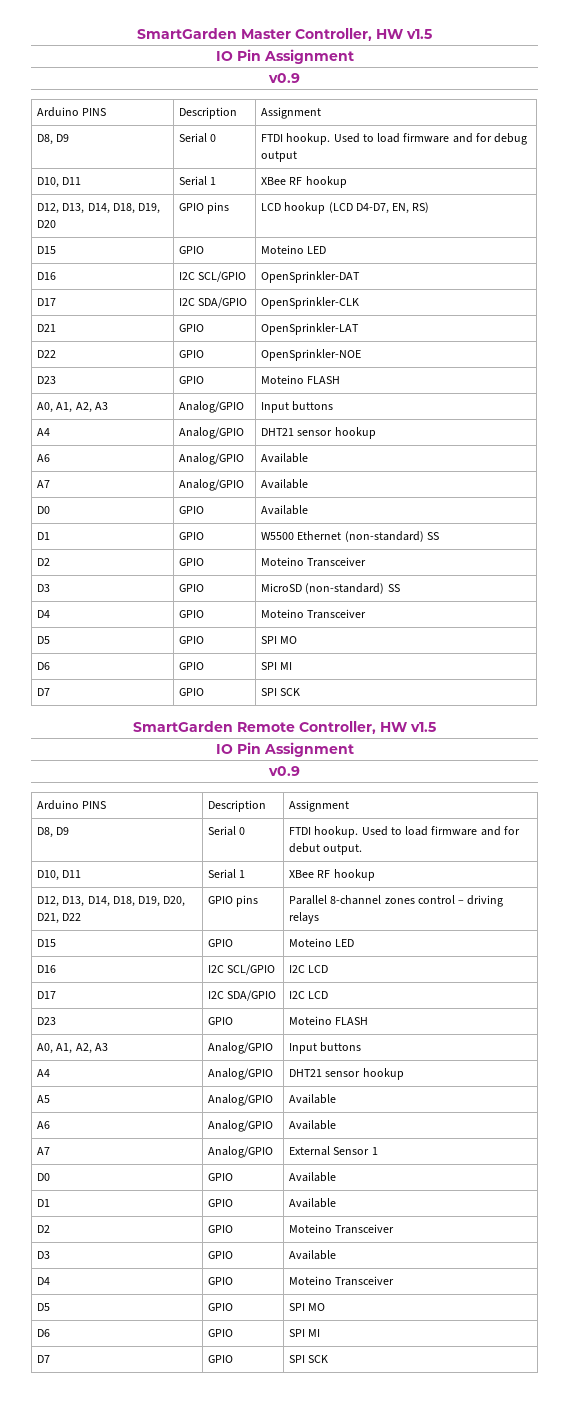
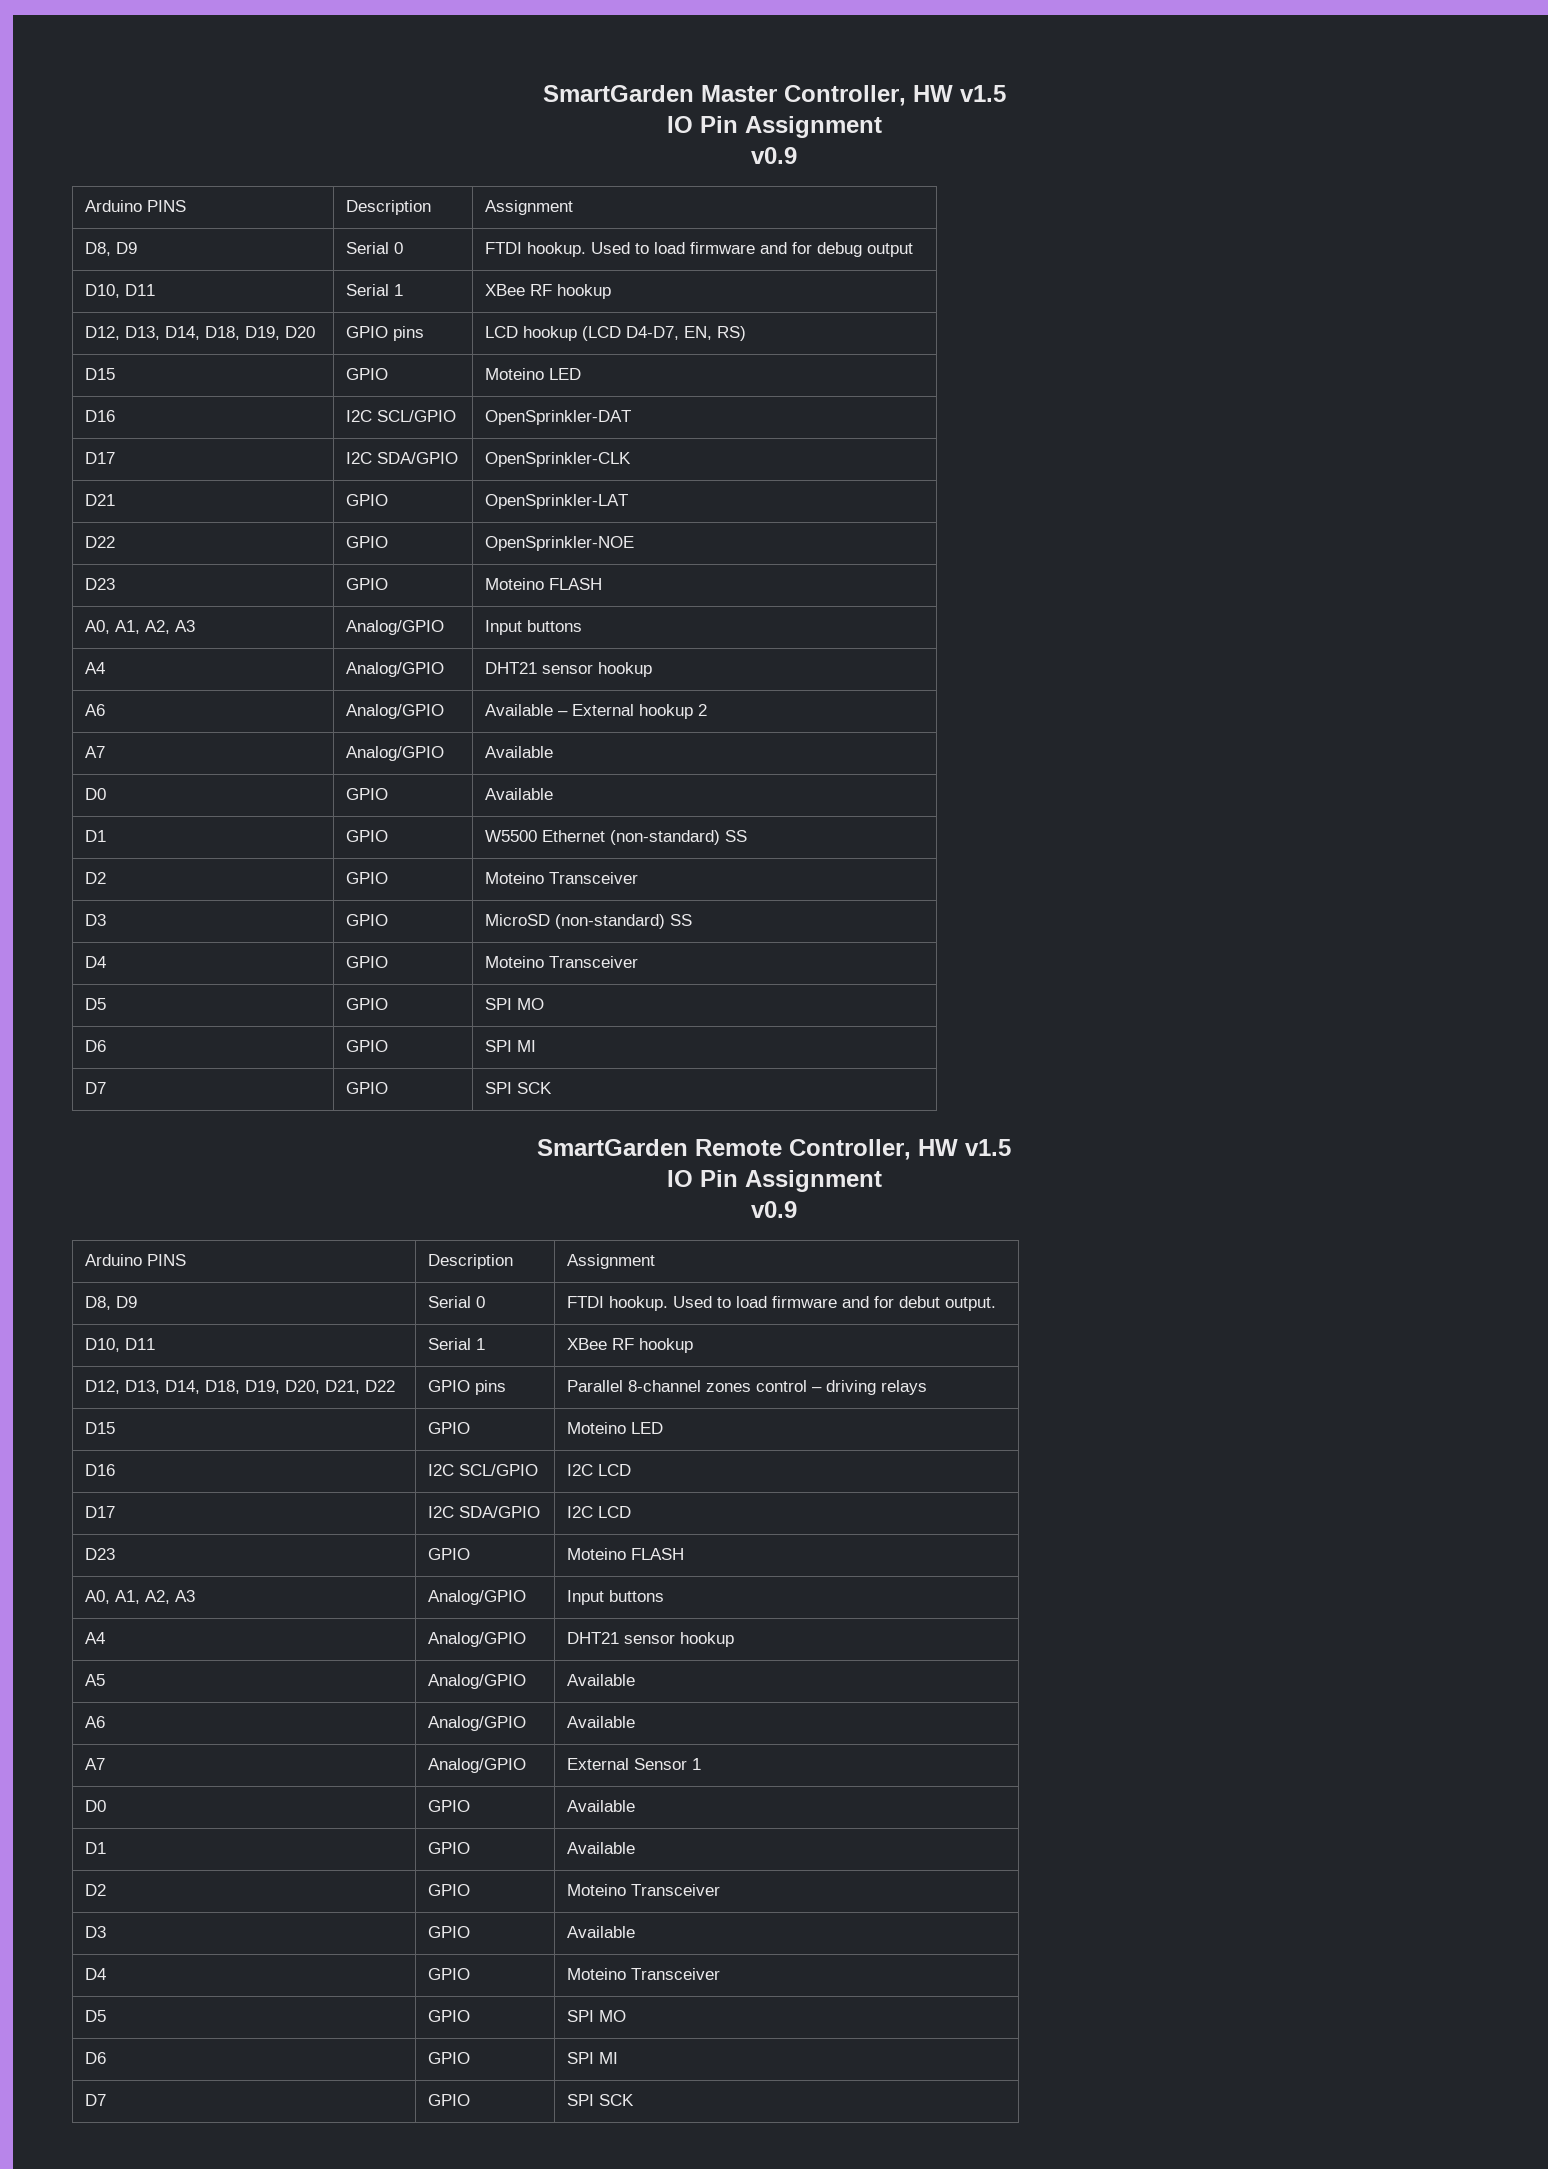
(309, 458) none -> [557,704,707,719] – External hookup 2

